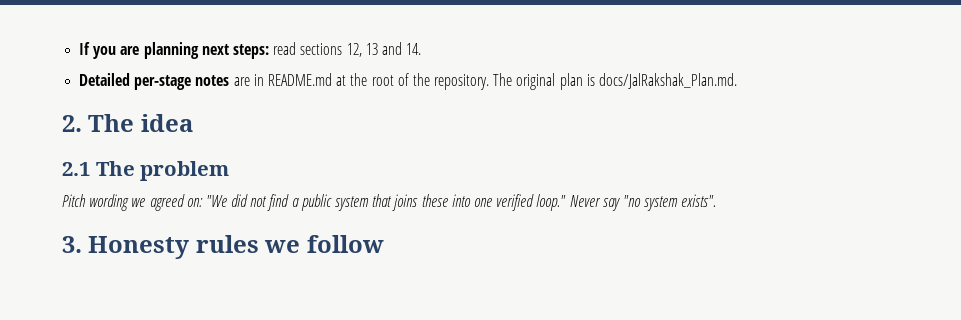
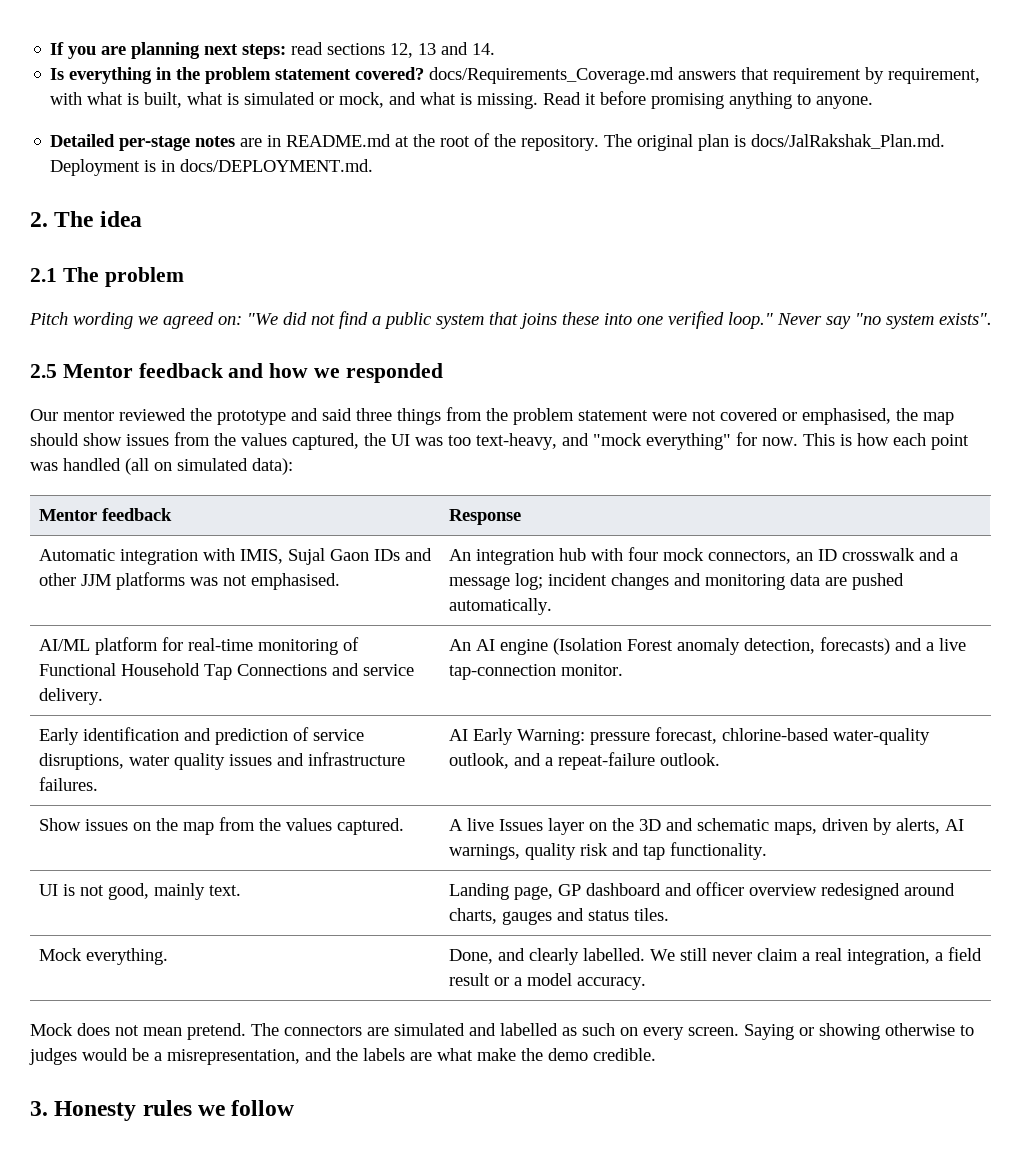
(422, 49) none -> [50,67,981,84] [50,91,874,109] // Is everything in the problem statement covered? docs/Requirements_Coverage.md answers that requirement by requirement, with what is built, what is simulated or mock, and what is missing. Read it before promising anything to anyone.
(738, 81) none -> [50,159,374,176] Deployment is in docs/DEPLOYMENT.md.
(717, 200) none -> [30,363,443,383] [30,407,954,425] [30,432,969,450] [30,458,293,475] [38,508,172,521] [448,509,521,525] [38,548,432,565] [38,572,340,590] [448,547,958,565] [448,573,904,590] [448,598,552,615] [38,637,359,655] [38,663,414,680] [38,688,103,705] [448,637,966,655] [448,664,623,680] [38,727,364,745] [38,752,405,770] [38,777,98,791] [448,727,930,745] [448,752,720,770] [38,817,404,835] [448,818,964,835] [448,842,767,860] [38,883,241,900] [448,882,955,900] [448,908,669,925] [38,948,168,965] [448,947,982,965] [448,973,646,990] [30,1023,974,1040] [29,1048,656,1065] // 2.5 Mentor feedback and how we responded // Our mentor reviewed the prototype and said three things from the problem statement were not covered or emphasised, the map should show issues from the values captured, the UI was too text-heavy, and "mock everything" for now. This is how each point was handled (all on simulated data): // Mentor feedback | Response // Automatic integration with IMIS, Sujal Gaon IDs and other JJM platforms was not emphasised. | An integration hub with four mock connectors, an ID crosswalk and a message log; incident changes and monitoring data are pushed automatically. // AI/ML platform for real-time monitoring of Functional Household Tap Connections and service delivery. | An AI engine (Isolation Forest anomaly detection, forecasts) and a live tap-connection monitor. // Early identification and prediction of service disruptions, water quality issues and infrastructure failures. | AI Early Warning: pressure forecast, chlorine-based water-quality outlook, and a repeat-failure outlook. // Show issues on the map from the values captured. | A live Issues layer on the 3D and schematic maps, driven by alerts, AI warnings, quality risk and tap functionality. // UI is not good, mainly text. | Landing page, GP dashboard and officer overview redesigned around charts, gauges and status tiles. // Mock everything. | Done, and clearly labelled. We still never claim a real integration, a field result or a model accuracy. // Mock does not mean pretend. The connectors are simulated and labelled as such on every screen. Saying or showing otherwise to judges would be a misrepresentation, and the labels are what make the demo credible.

